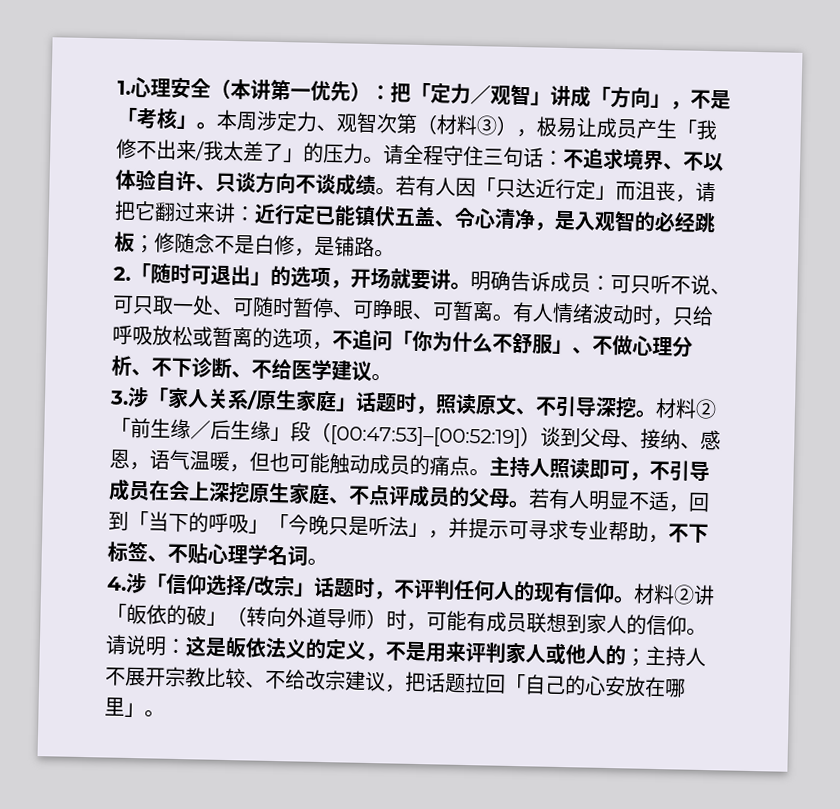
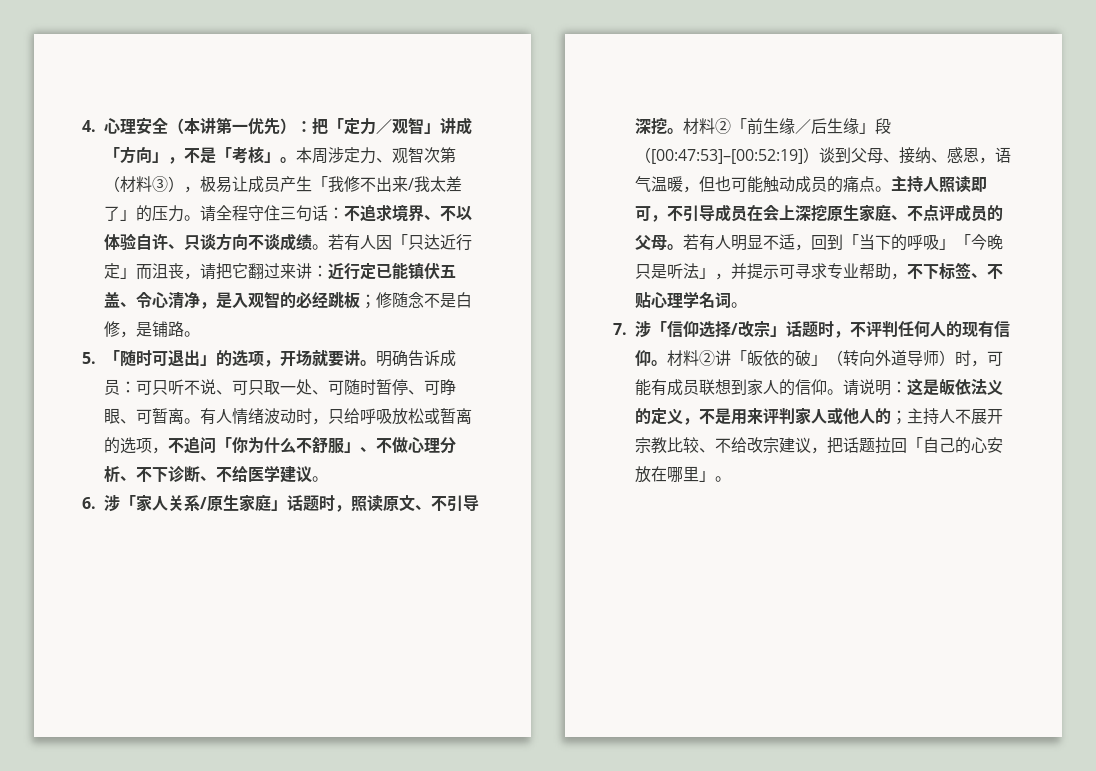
[117,80,131,95] 1. -> [82,120,96,132] 4.
[113,266,131,281] 2. -> [82,352,96,364] 5.
[109,390,129,405] 3. -> [82,497,96,509] 6.
[107,576,127,591] 4. -> [613,323,627,335] 7.

